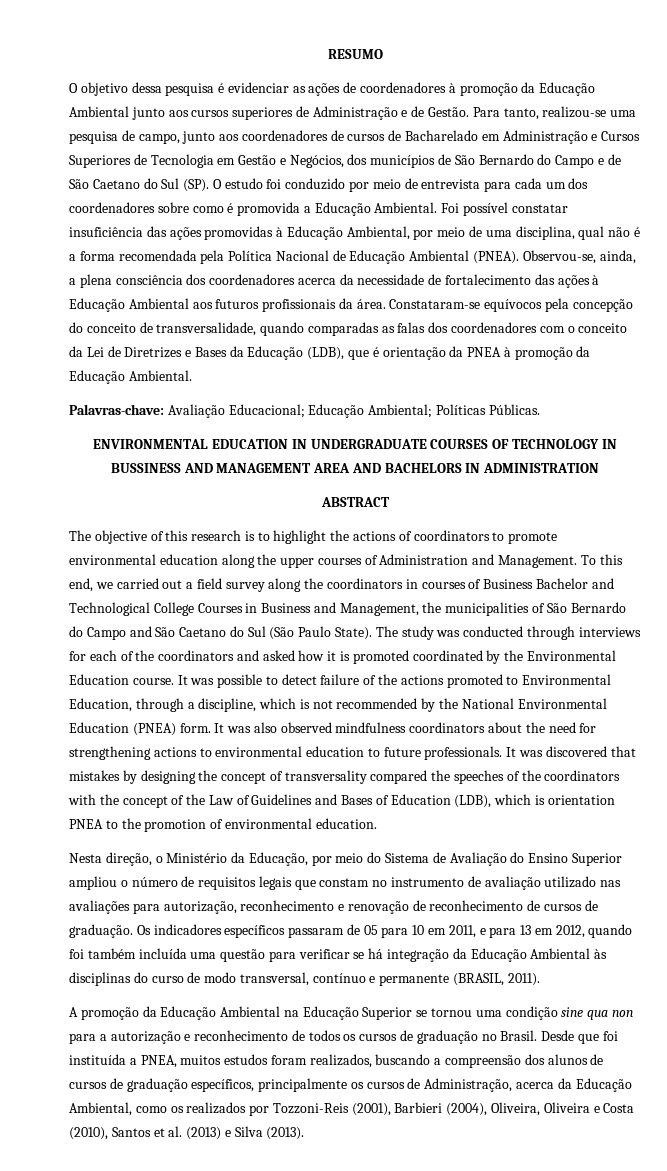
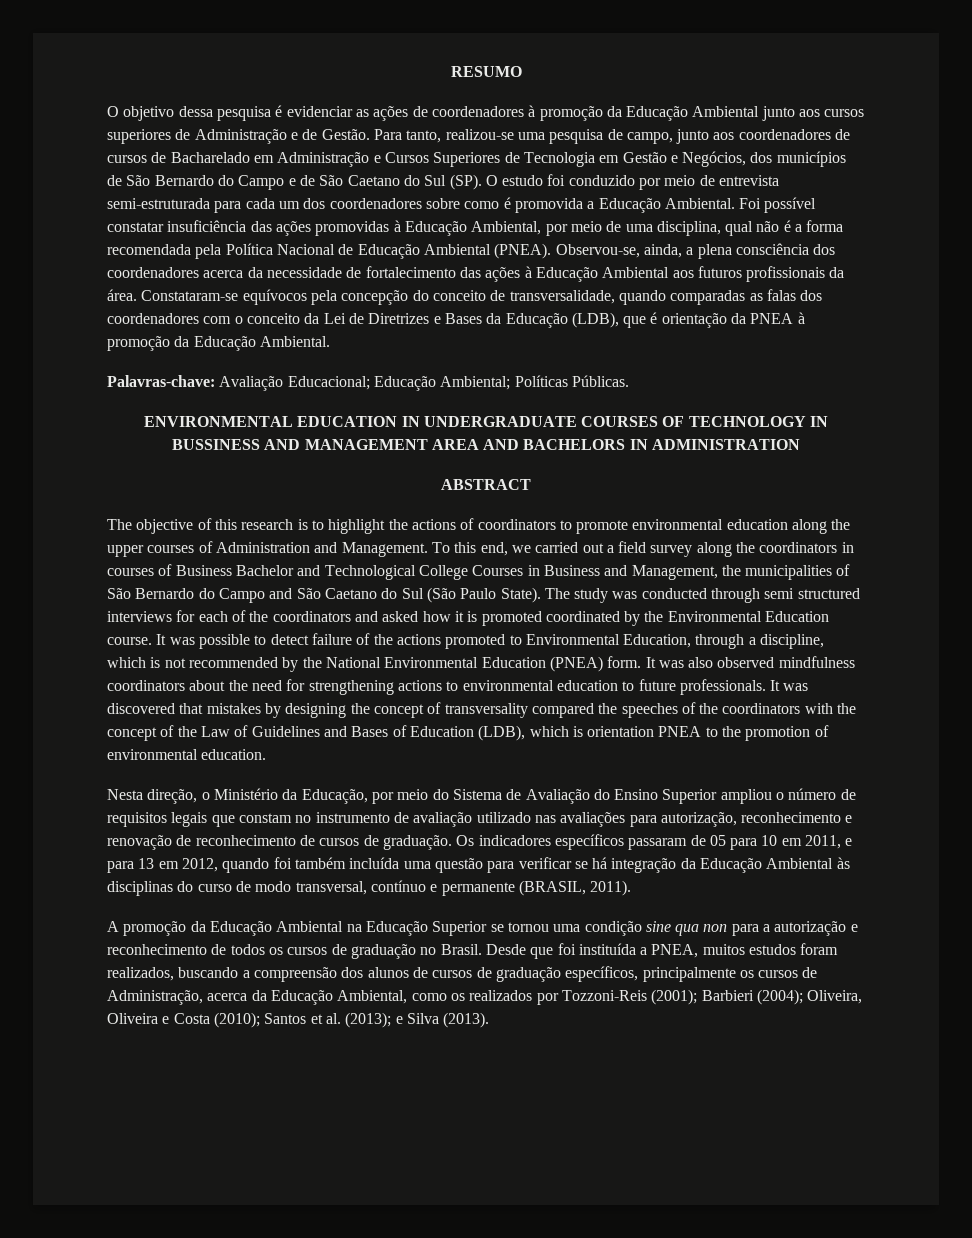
(481, 184) none -> [107,198,210,209] semi-estruturada
(575, 633) none -> [764,588,860,599] semi structured
[351,1102,488,1116] (2001), Barbieri (2004), -> [651,989,803,1005] (2001); Barbieri (2004);
[69,1127,108,1140] (2010), -> [213,1012,260,1028] (2010);
[186,1127,222,1140] (2013) -> [345,1012,392,1028] (2013);

